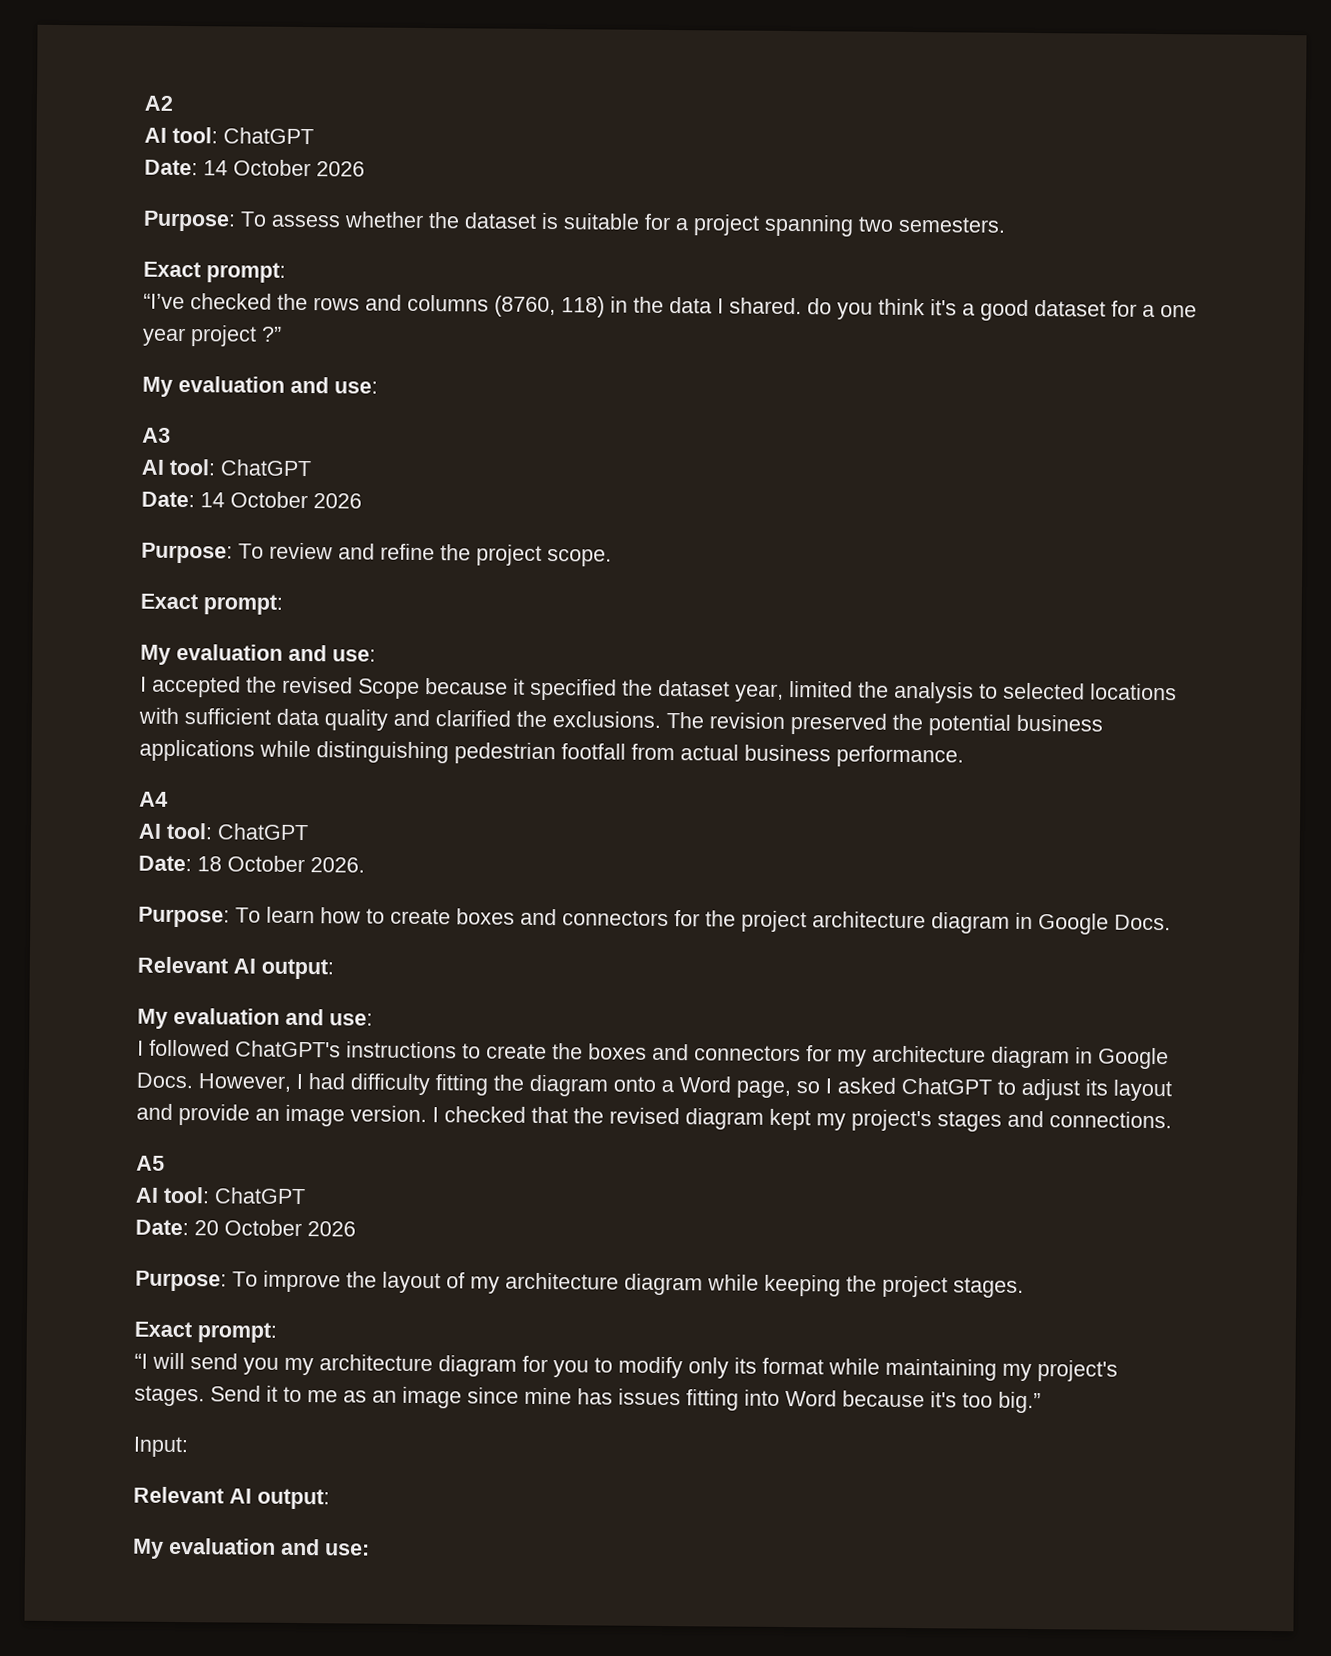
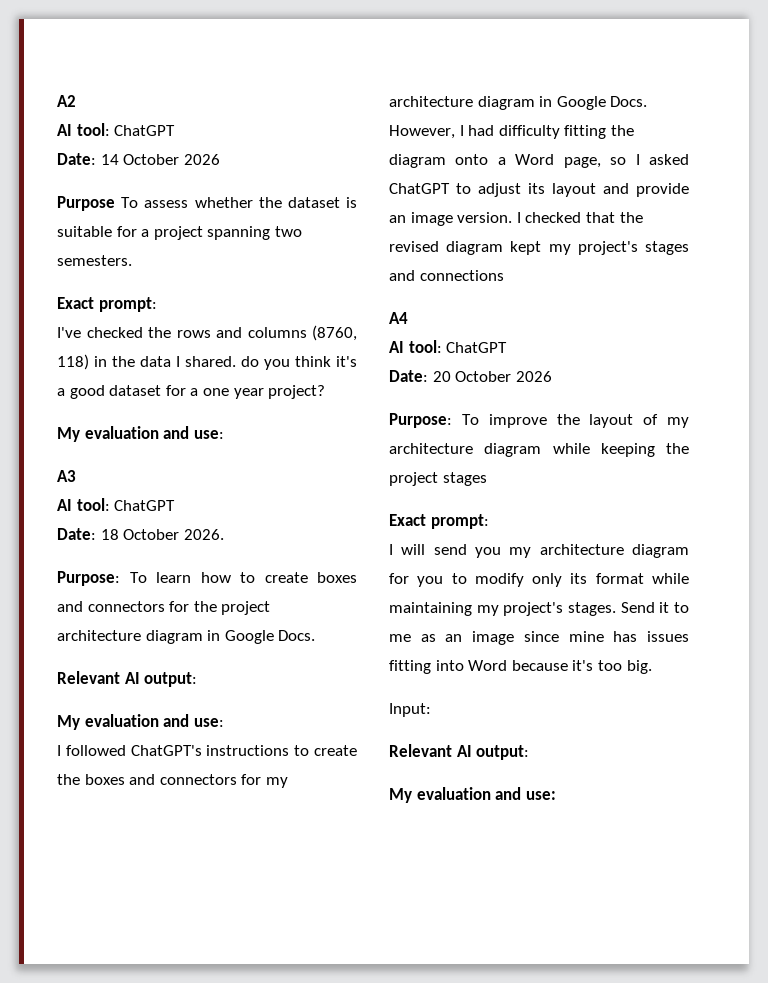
[143,210,236,232] Purpose: -> [57,196,115,211] Purpose
[143,293,185,310] “I’ve -> [57,327,81,338] I've
[190,325,282,347] project ?” -> [268,385,326,399] project?
[141,491,362,509] [141,542,612,567] [140,593,283,615] [140,643,376,665] [140,675,1177,704] [138,707,1103,736] [139,739,964,768] [139,791,168,807] [138,822,309,841] // Date: 14 October 2026 // Purpose: To review and refine the project scope. // Exact prompt: // My evaluation and use: // I accepted the revised Scope because it specified the dataset year, limited the analysis to selected locations with sufficient data quality and clarified the exclusions. The revision preserved the potential business applications while distinguishing pedestrian footfall from actual business performance. // A4 // AI tool: ChatGPT -> (176, 505) none
[1049,1111,1172,1129] [136,1155,165,1171] connections. // A5 -> [419,270,504,281] [389,312,408,324] connections // A4
[953,1277,1024,1298] [134,1321,277,1343] [134,1353,148,1369] stages. // Exact prompt: // “I -> [442,472,487,486] [389,514,489,529] [389,544,393,555] stages // Exact prompt: // I
[998,1391,1041,1414] big.” -> [626,660,652,674] big.

